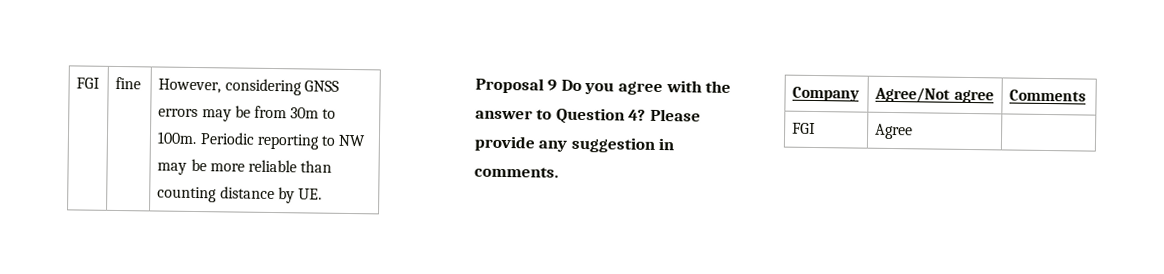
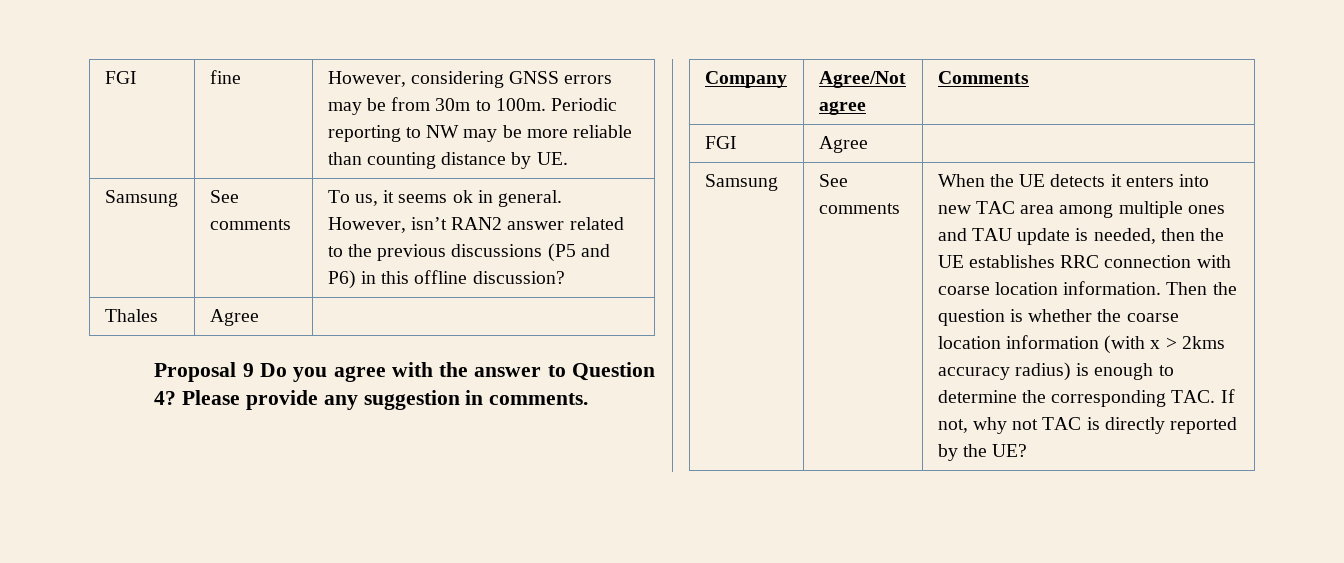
(322, 194) none -> [104,190,178,207] [209,190,239,203] [209,219,291,230] [327,190,563,207] [327,217,624,233] [327,243,610,262] [327,270,565,289] [104,309,158,322] [209,309,259,326] // Samsung | See comments | To us, it seems ok in general. However, isn’t RAN2 answer related to the previous discussions (P5 and P6) in this offline discussion? // Thales | Agree |
(914, 131) none -> [704,174,778,191] [818,174,848,187] [818,203,900,214] [937,174,1210,187] [937,201,1225,218] [937,228,1225,245] [937,255,1231,268] [937,281,1237,295] [937,309,1179,326] [937,335,1225,354] [937,362,1174,381] [937,389,1235,407] [937,417,1238,434] [937,444,1028,461] // Samsung | See comments | When the UE detects it enters into new TAC area among multiple ones and TAU update is needed, then the UE establishes RRC connection with coarse location information. Then the question is whether the coarse location information (with x > 2kms accuracy radius) is enough to determine the corresponding TAC. If not, why not TAC is directly reported by the UE?

